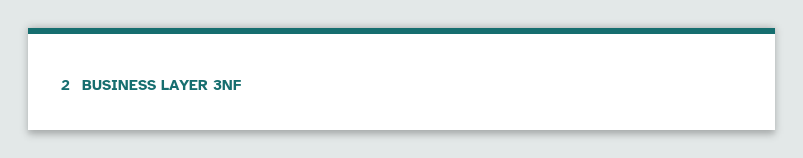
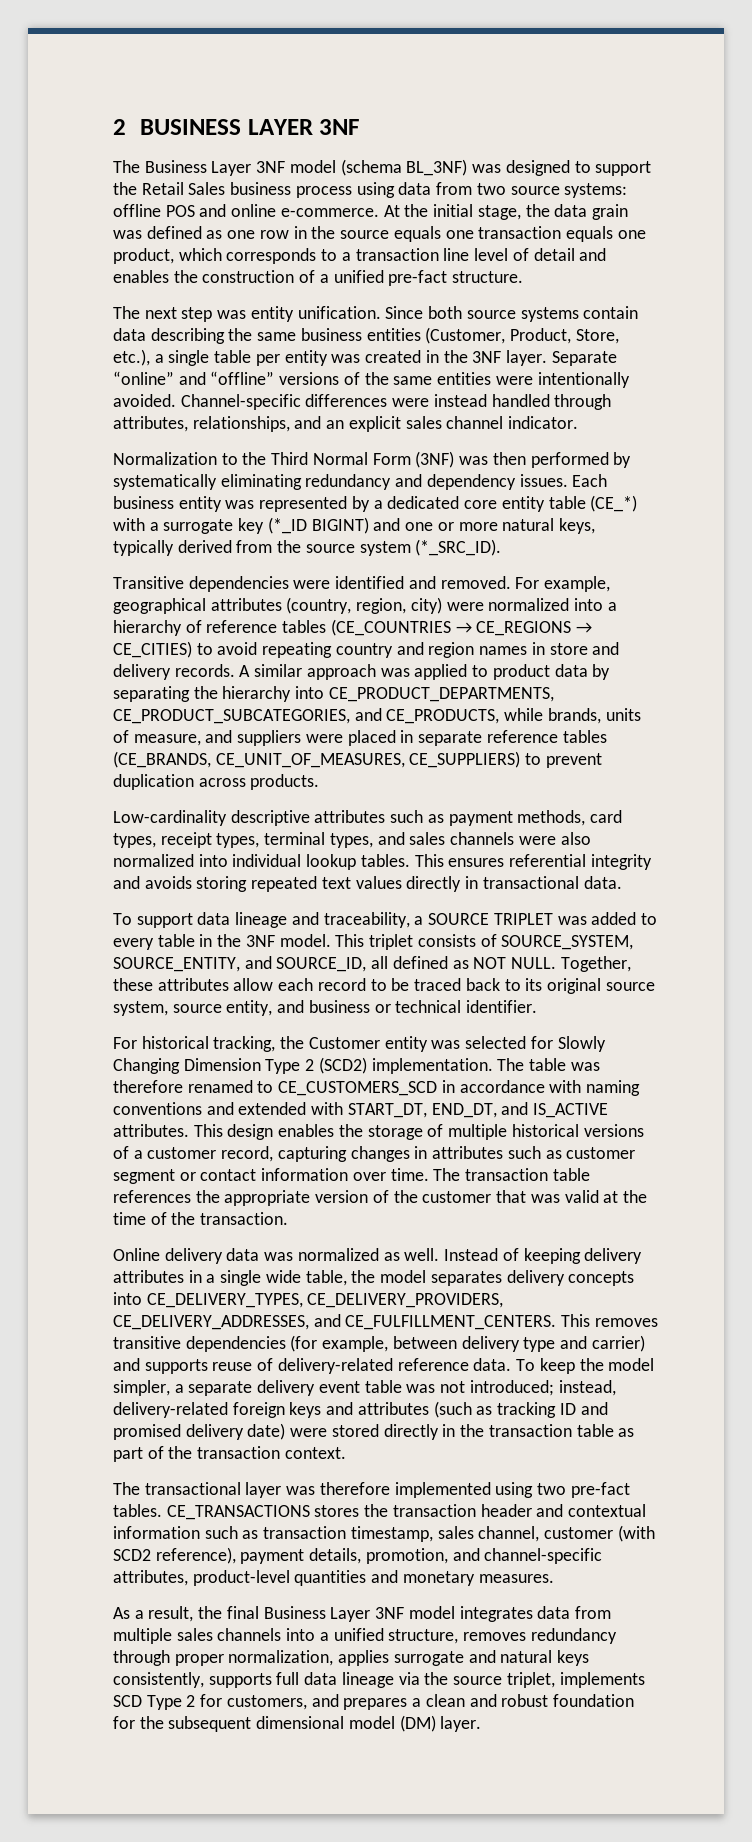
(242, 85) none -> [113,159,652,176] [113,182,628,198] [113,204,628,220] [113,226,646,242] [113,248,607,264] [113,270,524,286] [113,306,639,322] [113,327,619,344] [113,349,617,366] [113,371,630,388] [113,394,612,410] [113,416,579,432] [113,451,632,468] [113,474,608,490] [113,495,638,512] [113,517,595,534] [113,539,502,556] [113,576,611,592] [113,597,617,614] [113,619,593,636] [113,641,620,658] [113,664,611,680] [113,686,554,702] [113,708,641,724] [113,730,607,746] [113,751,602,768] [113,774,320,790] [113,810,623,826] [113,832,591,848] [113,854,652,870] [113,876,622,892] [113,912,657,928] [113,934,634,950] [113,956,631,972] [113,978,655,994] [113,1000,538,1016] [113,1036,606,1052] [113,1057,600,1074] [113,1080,641,1096] [113,1102,609,1118] [113,1124,644,1140] [113,1146,636,1162] [113,1168,590,1184] [113,1190,647,1206] [113,1212,289,1225] [113,1248,643,1264] [113,1270,635,1286] [113,1292,504,1308] [113,1314,658,1330] [113,1335,645,1352] [113,1358,655,1374] [113,1380,616,1396] [113,1401,608,1418] [113,1423,635,1440] [113,1446,346,1462] [113,1482,630,1498] [113,1504,647,1520] [113,1525,655,1542] [113,1547,603,1564] [113,1570,554,1586] [113,1606,611,1622] [113,1628,617,1644] [113,1650,590,1666] [113,1672,645,1688] [113,1694,634,1710] [113,1715,482,1732] // The Business Layer 3NF model (schema BL_3NF) was designed to support the Retail Sales business process using data from two source systems: offline POS and online e-commerce. At the initial stage, the data grain was defined as one row in the source equals one transaction equals one product, which corresponds to a transaction line level of detail and enables the construction of a unified pre-fact structure. // The next step was entity unification. Since both source systems contain data describing the same business entities (Customer, Product, Store, etc.), a single table per entity was created in the 3NF layer. Separate “online” and “offline” versions of the same entities were intentionally avoided. Channel-specific differences were instead handled through attributes, relationships, and an explicit sales channel indicator. // Normalization to the Third Normal Form (3NF) was then performed by systematically eliminating redundancy and dependency issues. Each business entity was represented by a dedicated core entity table (CE_*) with a surrogate key (*_ID BIGINT) and one or more natural keys, typically derived from the source system (*_SRC_ID). // Transitive dependencies were identified and removed. For example, geographical attributes (country, region, city) were normalized into a hierarchy of reference tables (CE_COUNTRIES → CE_REGIONS → CE_CITIES) to avoid repeating country and region names in store and delivery records. A similar approach was applied to product data by separating the hierarchy into CE_PRODUCT_DEPARTMENTS, CE_PRODUCT_SUBCATEGORIES, and CE_PRODUCTS, while brands, units of measure, and suppliers were placed in separate reference tables (CE_BRANDS, CE_UNIT_OF_MEASURES, CE_SUPPLIERS) to prevent duplication across products. // Low-cardinality descriptive attributes such as payment methods, card types, receipt types, terminal types, and sales channels were also normalized into individual lookup tables. This ensures referential integrity and avoids storing repeated text values directly in transactional data. // To support data lineage and traceability, a SOURCE TRIPLET was added to every table in the 3NF model. This triplet consists of SOURCE_SYSTEM, SOURCE_ENTITY, and SOURCE_ID, all defined as NOT NULL. Together, these attributes allow each record to be traced back to its original source system, source entity, and business or technical identifier. // For historical tracking, the Customer entity was selected for Slowly Changing Dimension Type 2 (SCD2) implementation. The table was therefore renamed to CE_CUSTOMERS_SCD in accordance with naming conventions and extended with START_DT, END_DT, and IS_ACTIVE attributes. This design enables the storage of multiple historical versions of a customer record, capturing changes in attributes such as customer segment or contact information over time. The transaction table references the appropriate version of the customer that was valid at the time of the transaction. // Online delivery data was normalized as well. Instead of keeping delivery attributes in a single wide table, the model separates delivery concepts into CE_DELIVERY_TYPES, CE_DELIVERY_PROVIDERS, CE_DELIVERY_ADDRESSES, and CE_FULFILLMENT_CENTERS. This removes transitive dependencies (for example, between delivery type and carrier) and supports reuse of delivery-related reference data. To keep the model simpler, a separate delivery event table was not introduced; instead, delivery-related foreign keys and attributes (such as tracking ID and promised delivery date) were stored directly in the transaction table as part of the transaction context. // The transactional layer was therefore implemented using two pre-fact tables. CE_TRANSACTIONS stores the transaction header and contextual information such as transaction timestamp, sales channel, customer (with SCD2 reference), payment details, promotion, and channel-specific attributes, product-level quantities and monetary measures. // As a result, the final Business Layer 3NF model integrates data from multiple sales channels into a unified structure, removes redundancy through proper normalization, applies surrogate and natural keys consistently, supports full data lineage via the source triplet, implements SCD Type 2 for customers, and prepares a clean and robust foundation for the subsequent dimensional model (DM) layer.

